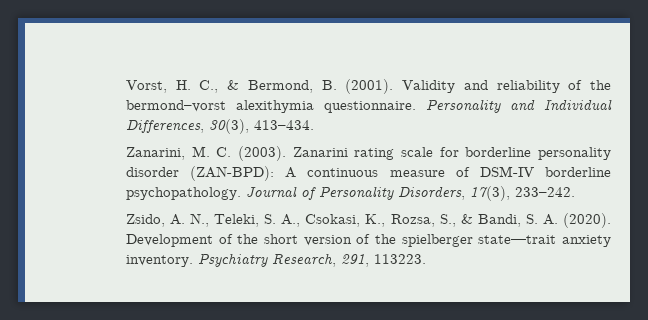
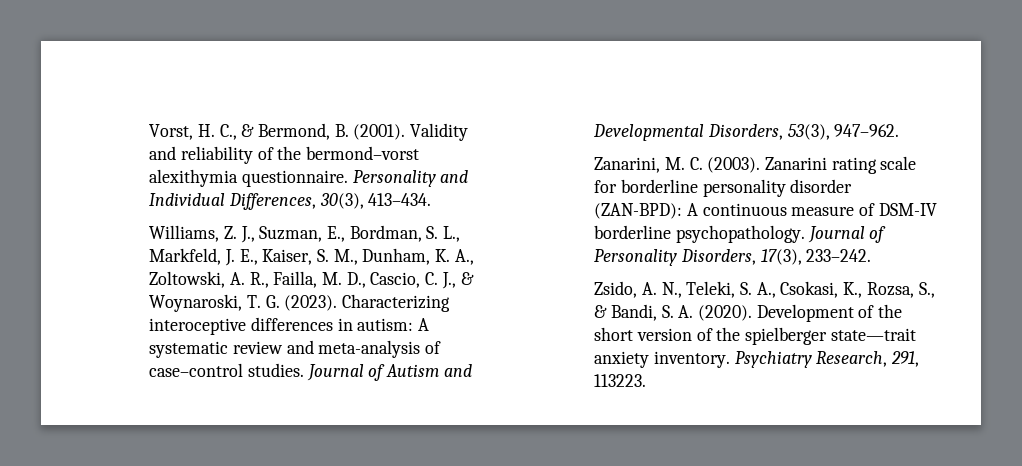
(314, 125) none -> [149,225,461,243] [149,248,474,266] [149,271,474,289] [149,294,450,312] [149,317,429,335] [149,340,441,358] [149,363,472,381] [593,124,900,141] // Williams, Z. J., Suzman, E., Bordman, S. L., Markfeld, J. E., Kaiser, S. M., Dunham, K. A., Zoltowski, A. R., Failla, M. D., Cascio, C. J., & Woynaroski, T. G. (2023). Characterizing interoceptive differences in autism: A systematic review and meta-analysis of case–control studies. Journal of Autism and Developmental Disorders, 53(3), 947–962.

